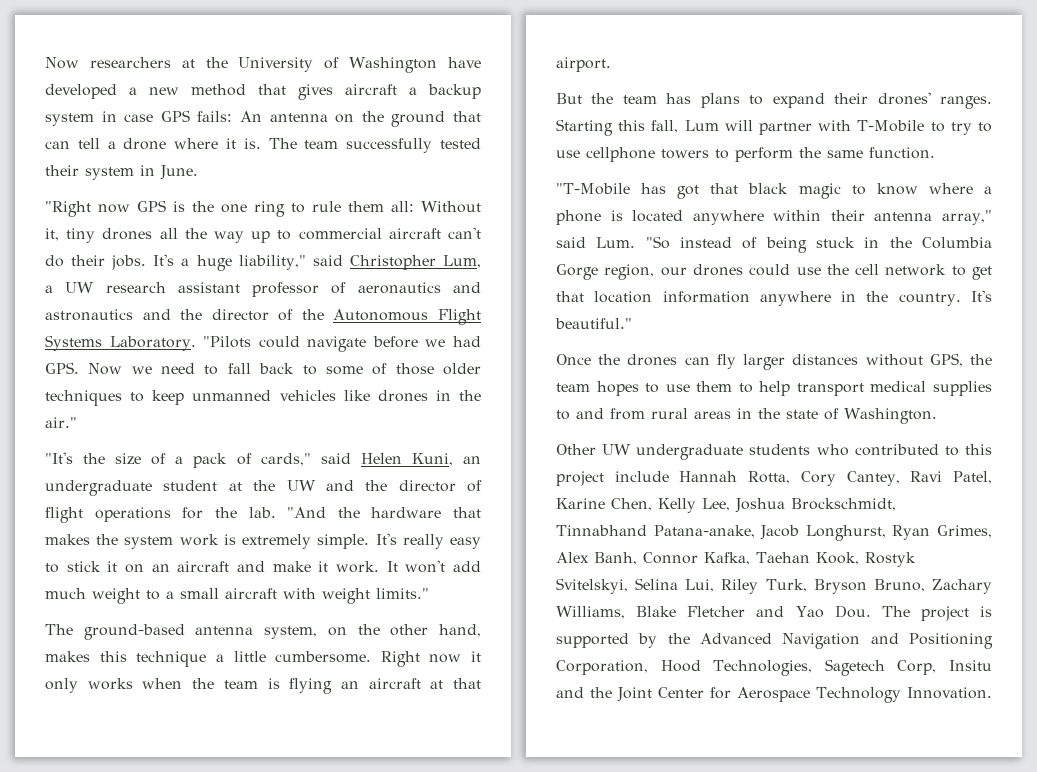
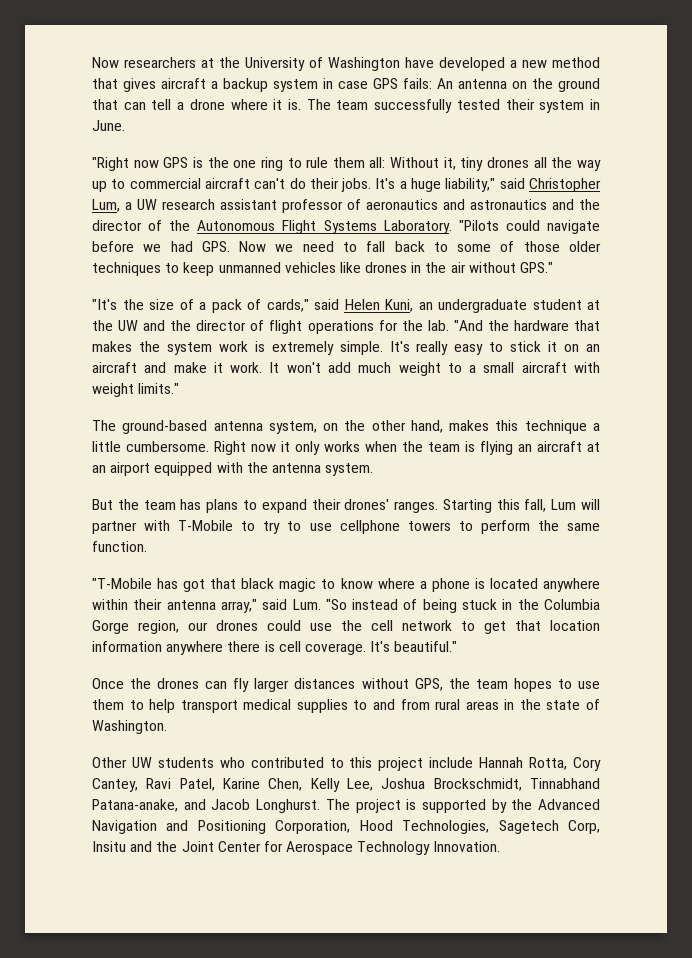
[45,417,77,428] air." -> [450,262,554,273] air without GPS."
[452,678,481,689] [556,57,611,72] that airport. -> [92,462,374,476] an airport equipped with the antenna system.
[841,291,961,306] in the country. -> [227,641,366,655] there is cell coverage.
[636,444,744,460] undergraduate -> (152, 762) none
[760,525,992,541] [556,552,916,567] [556,578,992,594] [556,605,871,619] Jacob Longhurst, Ryan Grimes, Alex Banh, Connor Kafka, Taehan Kook, Rostyk Svitelskyi, Selina Lui, Riley Turk, Bryson Bruno, Zachary Williams, Blake Fletcher and Yao Dou. -> [183,799,321,813] and Jacob Longhurst.

